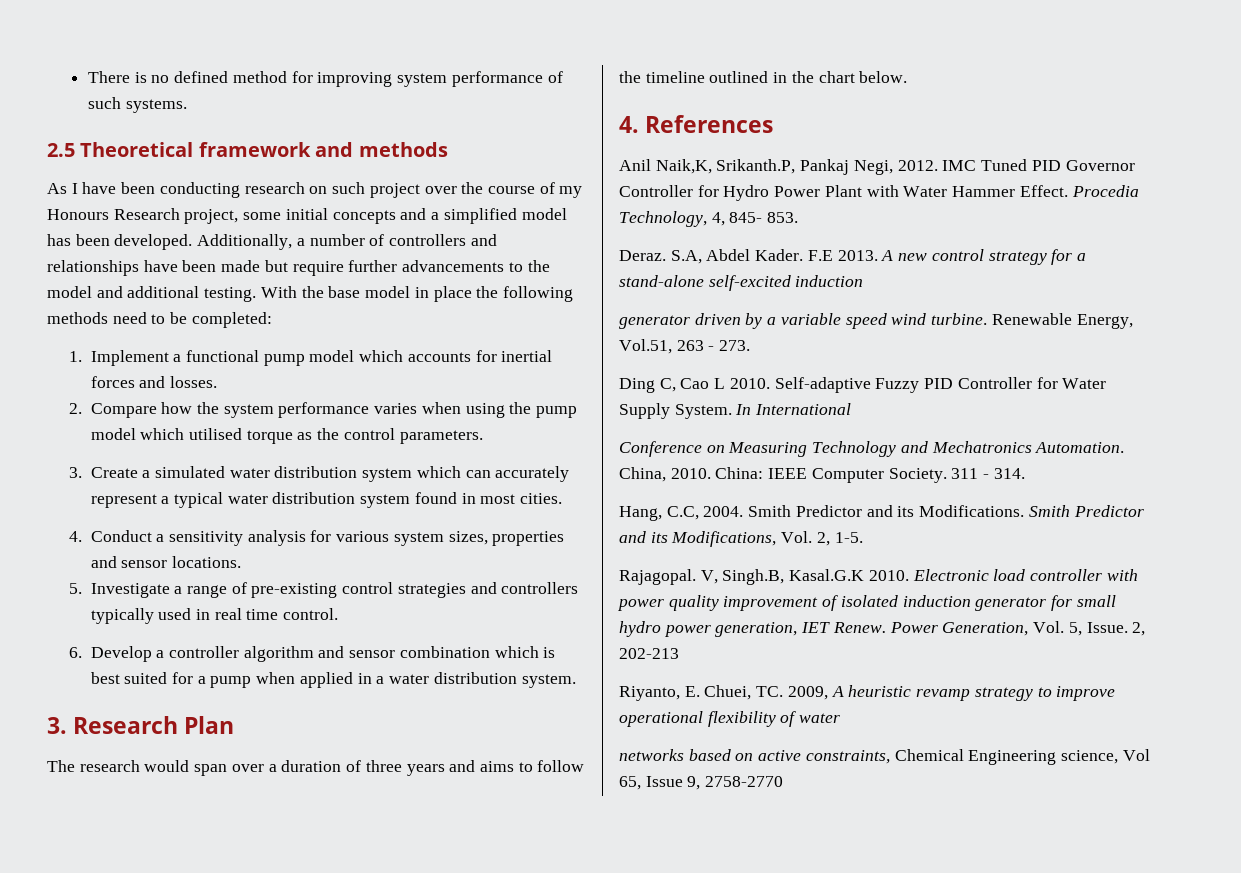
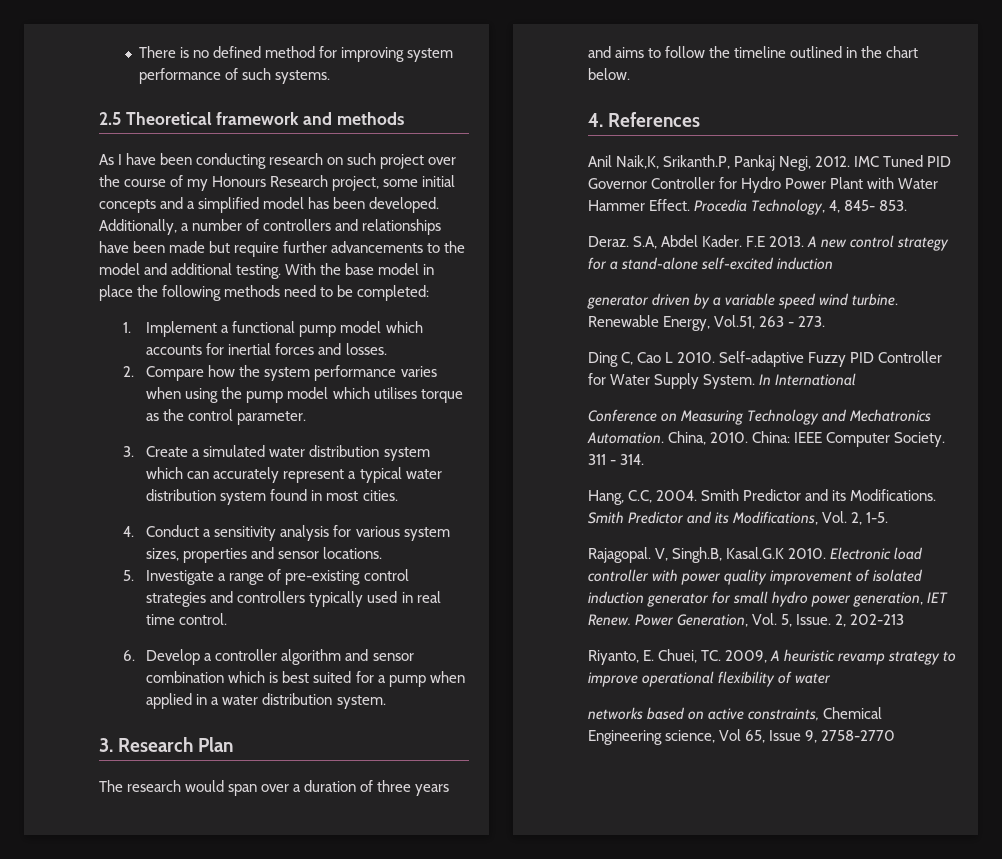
[188,428,242,440] utilised -> [373,387,417,399] utilises
[399,430,483,444] parameters. -> [237,411,307,425] parameter.

